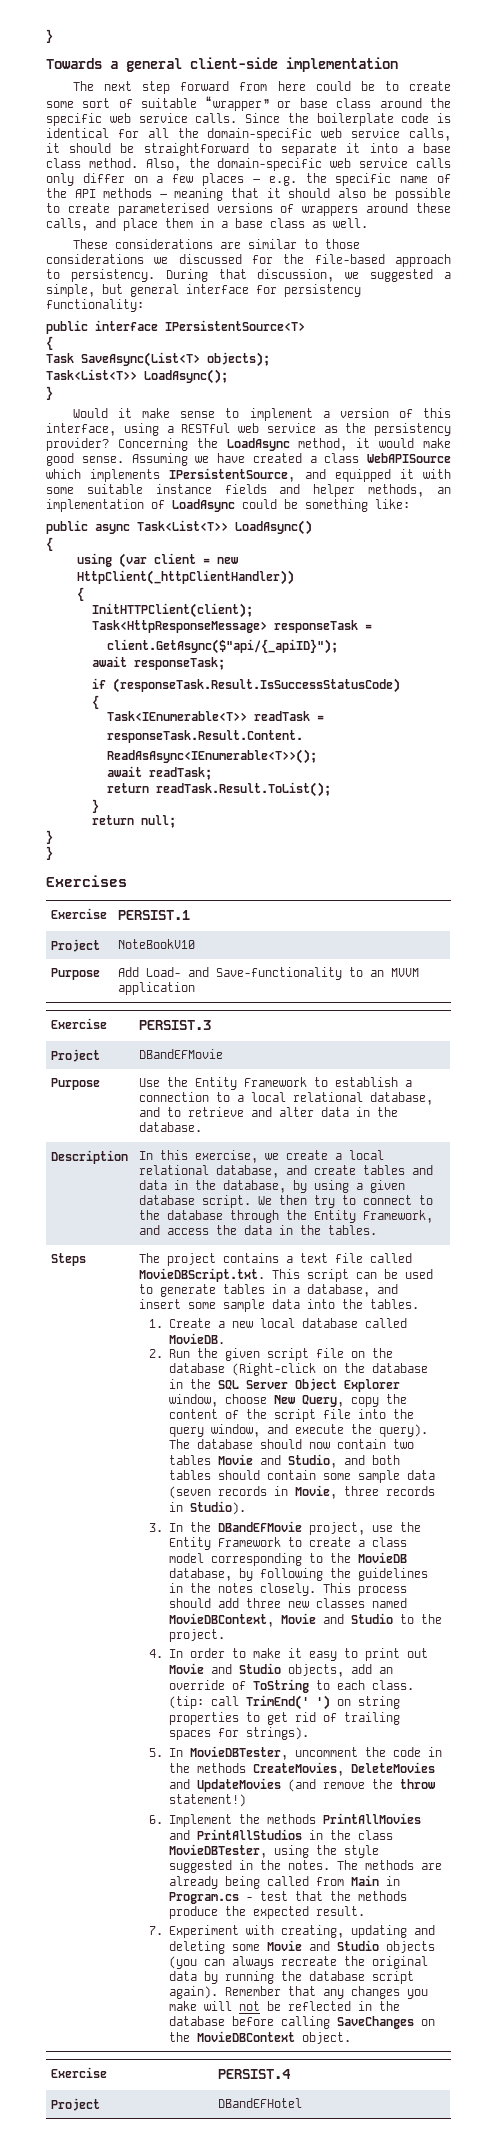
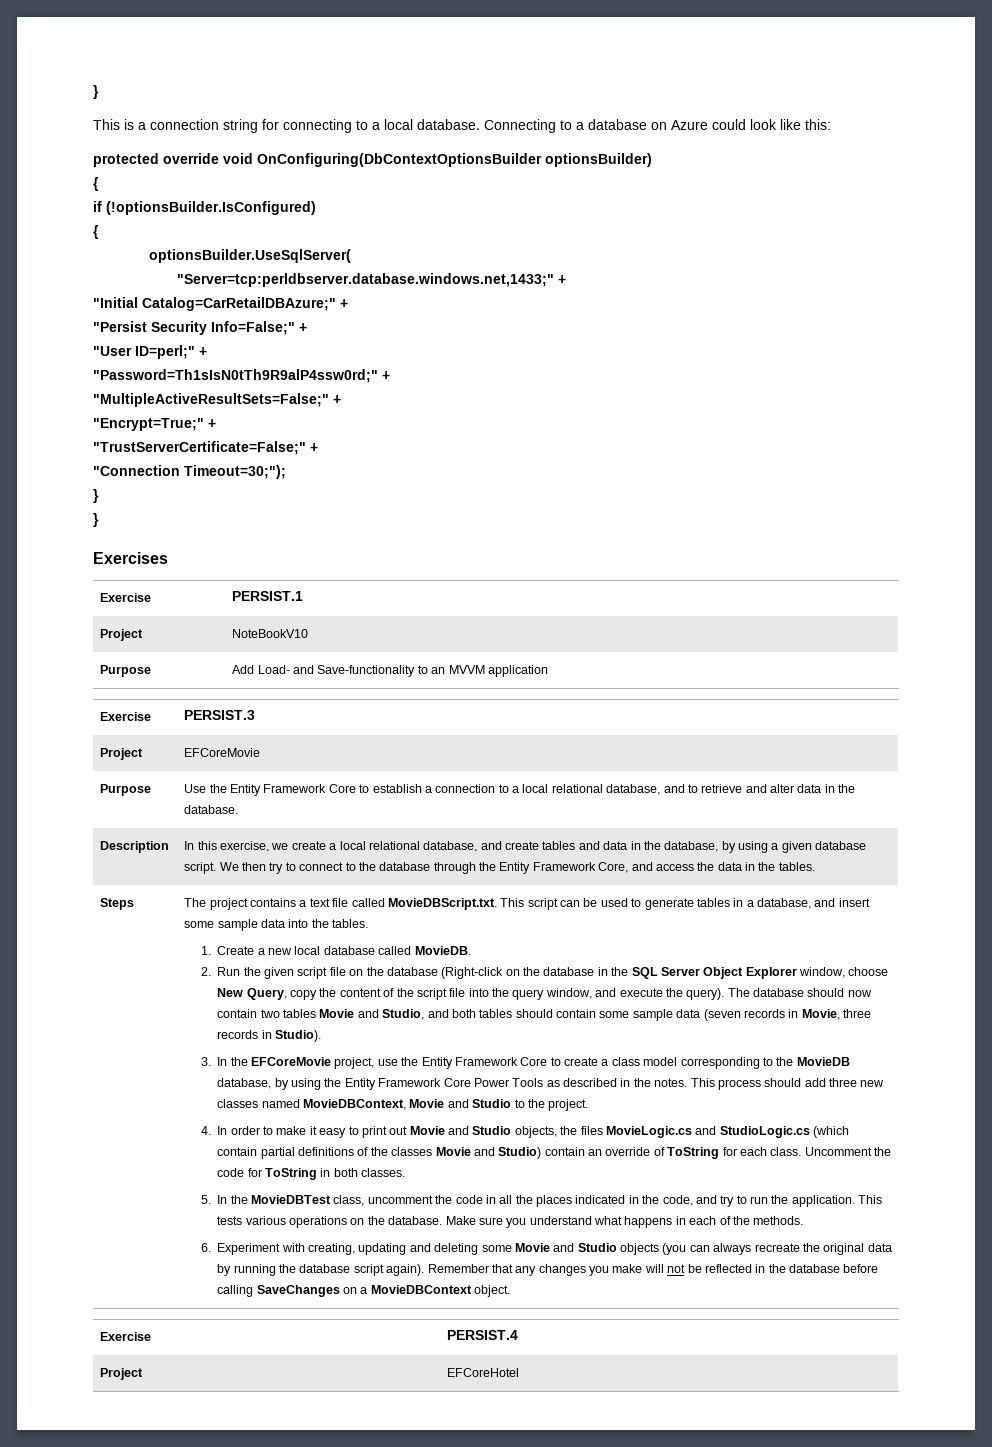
[46,29,53,43] [46,57,398,72] [72,81,451,94] [46,96,452,111] [46,113,451,126] [46,128,451,141] [46,143,452,156] [46,158,451,171] [46,173,451,186] [46,188,452,201] [46,203,451,216] [46,218,368,231] [72,239,360,249] [46,254,451,267] [46,269,451,282] [46,284,361,297] [46,299,144,312] [46,320,305,334] [46,336,53,350] [46,352,270,367] [46,369,228,384] [46,386,53,400] [72,408,451,421] [46,423,451,436] [46,438,451,451] [46,453,451,466] [46,468,452,482] [46,484,451,497] [46,499,410,512] [46,520,312,535] [46,537,53,551] [76,553,238,568] [76,570,294,585] [76,587,84,601] [91,603,253,618] [91,620,372,633] [107,639,339,654] [91,656,225,670] [91,678,400,693] [91,695,99,709] [107,711,325,721] [107,730,304,743] [107,749,318,764] [107,766,213,780] [107,782,332,797] [91,799,99,813] [91,815,176,828] } // Towards a general client-side implementation // The next step forward from here could be to create some sort of suitable “wrapper” or base class around the specific web service calls. Since the boilerplate code is identical for all the domain-specific web service calls, it should be straightforward to separate it into a base class method. Also, the domain-specific web service calls only differ on a few places – e.g. the specific name of the API methods – meaning that it should also be possible to create parameterised versions of wrappers around these calls, and place them in a base class as well. // These considerations are similar to those considerations we discussed for the file-based approach to persistency. During that discussion, we suggested a simple, but general interface for persistency functionality: // public interface IPersistentSource<T> // { // Task SaveAsync(List<T> objects); // Task<List<T>> LoadAsync(); // } // Would it make sense to implement a version of this interface, using a RESTful web service as the persistency provider? Concerning the LoadAsync method, it would make good sense. Assuming we have created a class WebAPISource which implements IPersistentSource, and equipped it with some suitable instance fields and helper methods, an implementation of LoadAsync could be something like: // public async Task<List<T>> LoadAsync() // { // using (var client = new HttpClient(_httpClientHandler)) // { // InitHTTPClient(client); // Task<HttpResponseMessage> responseTask = // client.GetAsync($"api/{_apiID}"); // await responseTask; // if (responseTask.Result.IsSuccessStatusCode) // { // Task<IEnumerable<T>> readTask = // responseTask.Result.Content. // ReadAsAsync<IEnumerable<T>>(); // await readTask; // return readTask.Result.ToList(); // } // return null; -> [93,85,99,99] [93,119,831,133] [93,153,652,167] [93,177,99,191] [93,201,316,215] [93,225,99,239] [148,249,351,263] [176,273,566,287] [93,297,348,311] [93,321,307,335] [93,345,207,359] [93,369,390,383] [93,393,341,407] [93,418,216,431] [93,441,318,455] [93,465,286,479] } // This is a connection string for connecting to a local database. Connecting to a database on Azure could look like this: // protected override void OnConfiguring(DbContextOptionsBuilder optionsBuilder) // { // if (!optionsBuilder.IsConfigured) // { // optionsBuilder.UseSqlServer( // "Server=tcp:perldbserver.database.windows.net,1433;" + // "Initial Catalog=CarRetailDBAzure;" + // "Persist Security Info=False;" + // "User ID=perl;" + // "Password=Th1sIsN0tTh9R9alP4ssw0rd;" + // "MultipleActiveResultSets=False;" + // "Encrypt=True;" + // "TrustServerCertificate=False;" + // "Connection Timeout=30;");
[139,1049,224,1059] DBandEFMovie -> [184,748,261,757] EFCoreMovie
(308, 1082) none -> [328,784,356,793] Core
[363,1210,434,1223] Framework, -> [532,862,629,873] Framework Core,
[217,1521,302,1532] DBandEFMovie -> [251,1057,332,1066] EFCoreMovie
(281, 1542) none -> [520,1057,548,1066] Core
[259,1568,428,1581] [168,1583,316,1596] following the guidelines in the notes closely. -> [291,1078,688,1090] using the Entity Framework Core Power Tools as described in the notes.
[350,1664,372,1674] add -> [560,1126,850,1138] [217,1147,585,1159] the files MovieLogic.cs and StudioLogic.cs (which contain partial definitions of the classes Movie and Studio) contain
[315,1680,330,1690] to -> [722,1147,737,1156] for
[168,1695,400,1710] [168,1712,400,1725] [168,1727,309,1740] (tip: call TrimEnd(' ') on string properties to get rid of trailing spaces for strings). -> [804,1147,892,1156] [217,1168,406,1180] Uncomment the code for ToString in both classes.
[189,1746,288,1760] MovieDBTester, -> [230,1195,365,1206] the MovieDBTest class,
[168,1762,435,1776] [168,1778,435,1792] [168,1794,246,1807] [148,1813,421,1827] [168,1829,393,1840] [168,1844,379,1858] [168,1860,442,1873] [168,1875,400,1889] [168,1891,407,1904] [168,1906,365,1919] [148,1926,163,1935] the methods CreateMovies, DeleteMovies and UpdateMovies (and remove the throw statement!) // 6. Implement the methods PrintAllMovies and PrintAllStudios in the class MovieDBTester, using the style suggested in the notes. The methods are already being called from Main in Program.cs - test that the methods produce the expected result. // 7. -> [499,1195,883,1207] [217,1216,804,1228] [201,1243,212,1252] all the places indicated in the code, and try to run the application. This tests various operations on the database. Make sure you understand what happens in each of the methods. // 6.
[168,2032,190,2042] the -> [360,1287,368,1294] a
[218,2098,303,2108] DBandEFHotel -> [447,1368,520,1377] EFCoreHotel

